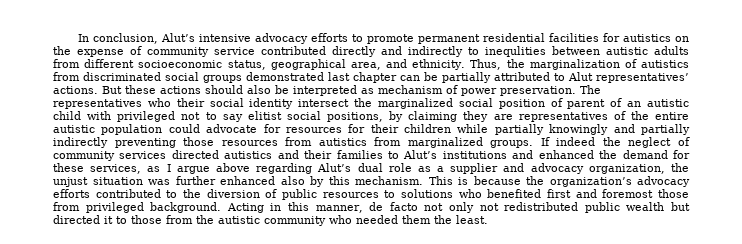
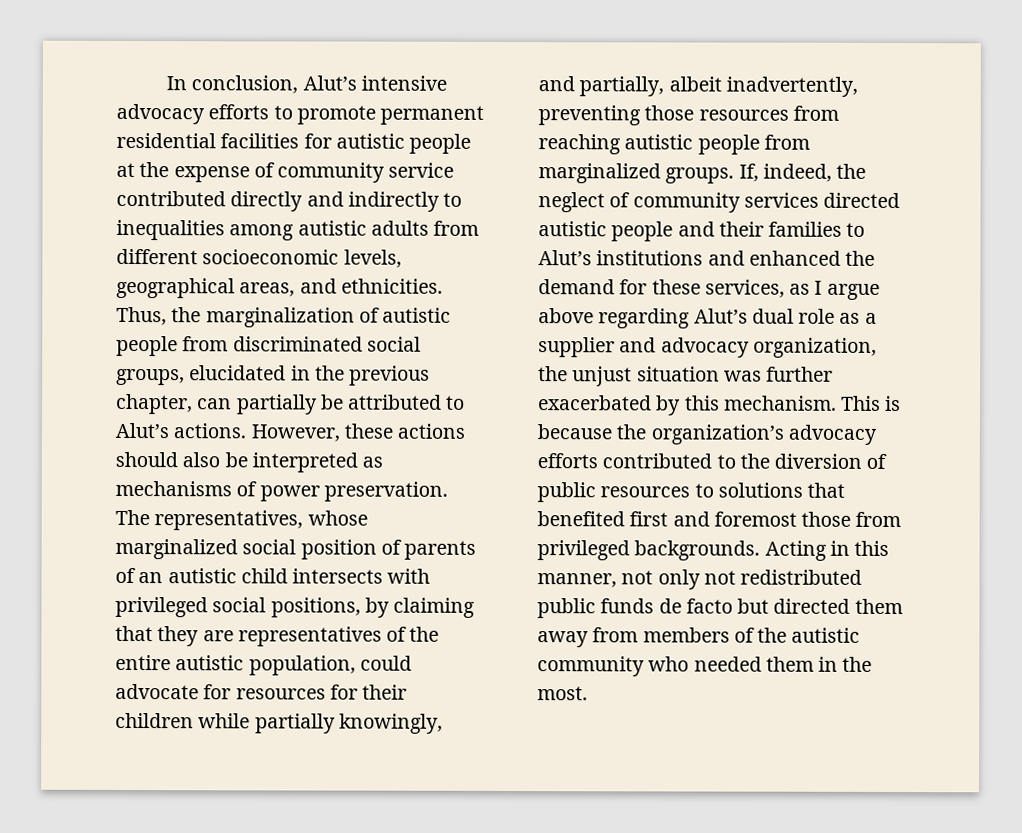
[622,34,689,42] autistics on -> [335,133,472,154] [116,162,135,178] autistic people at
[485,46,600,57] inequlities between -> [116,219,295,241] inequalities among
[227,59,466,70] status, geographical area, and ethnicity. -> [343,249,402,268] [116,277,443,299] levels, geographical areas, and ethnicities.
[641,60,689,68] autistics -> [382,307,452,323] [116,335,178,357] autistic people
[203,72,689,83] [53,86,122,94] groups demonstrated last chapter can be partially attributed to Alut representatives’ actions. But -> [116,365,431,386] [116,393,466,415] [115,422,340,442] groups, elucidated in the previous chapter, can partially be attributed to Alut’s actions. However,
[378,85,443,94] mechanism -> [115,480,232,497] mechanisms
[53,98,373,109] representatives who their social identity intersect the -> [154,510,368,531] representatives, whose
[567,99,606,109] parent -> [404,540,477,560] parents
(81, 115) none -> [292,568,384,584] intersects
[181,111,282,122] not to say elitist -> (208, 607) none
(458, 116) none -> [115,625,153,642] that
[101,124,163,135] population -> [248,655,356,676] population,
[549,124,690,135] [53,137,108,148] knowingly and partially indirectly -> [338,713,443,734] [538,76,858,97] knowingly, and partially, albeit inadvertently,
[318,138,367,146] autistics -> [538,134,760,155] reaching autistic people
[540,137,596,146] If indeed -> [738,163,832,182] If, indeed,
[224,151,273,159] autistics -> [538,221,674,242] autistic people
[220,176,305,185] enhanced also -> [538,395,652,411] exacerbated
[458,189,482,198] who -> [807,482,846,498] that
[150,202,222,213] background. -> [634,540,761,561] backgrounds.
[369,202,418,211] de facto -> (617, 580) none
[626,202,691,211] [53,215,193,224] wealth but directed it to those from -> [600,598,903,615] [537,627,755,648] funds de facto but directed them away from members of
[434,215,488,224] the least. -> [818,656,873,672] [537,686,588,701] in the most.

